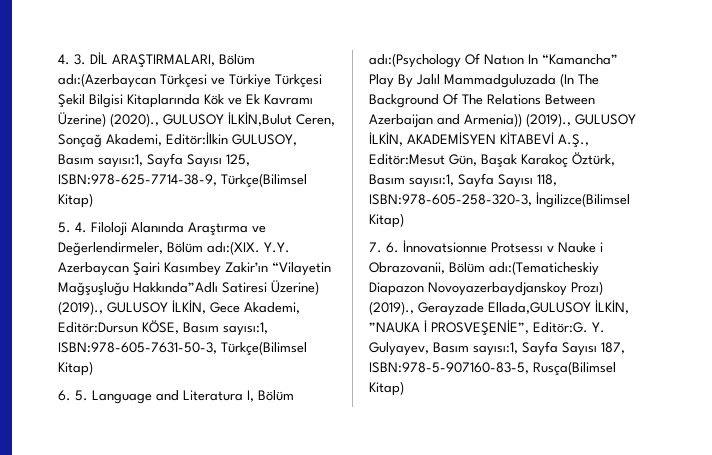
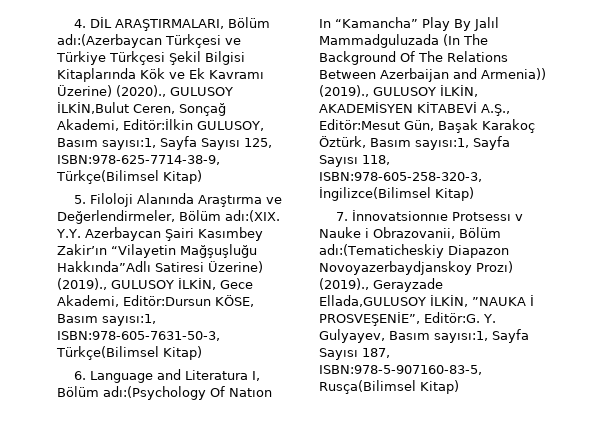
[58,54,86,65] 4. 3. -> [74,19,87,28] 4.
[75,222,87,233] 4. -> (87, 199) none
[75,390,88,401] 5. -> (87, 375) none
[386,242,399,253] 6. -> (349, 216) none

